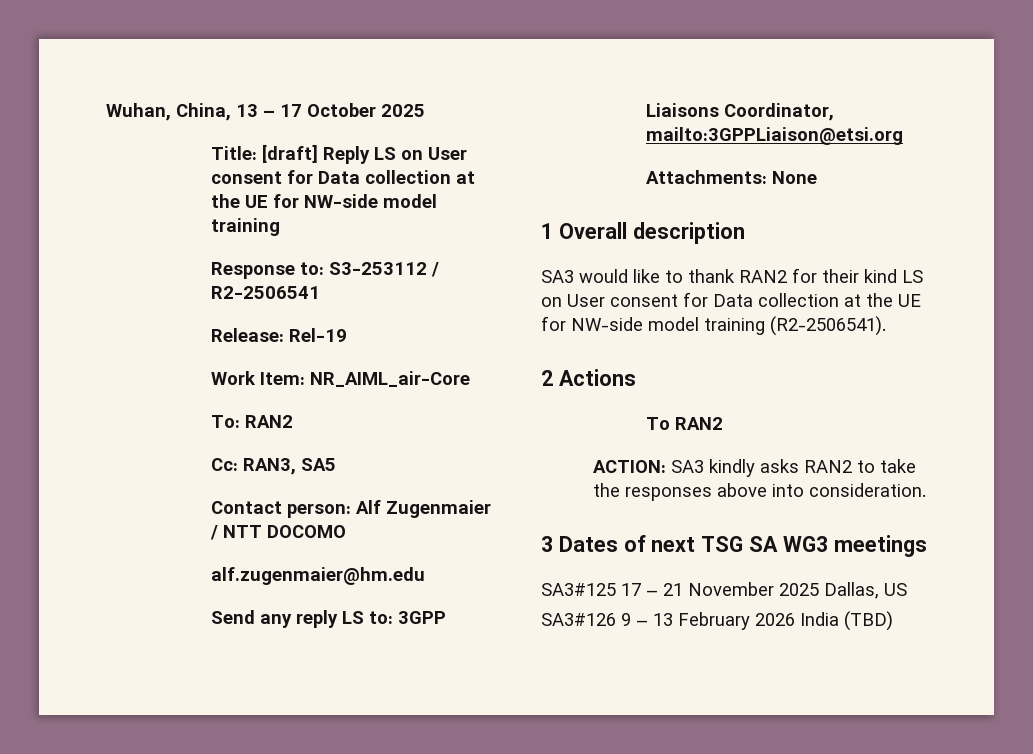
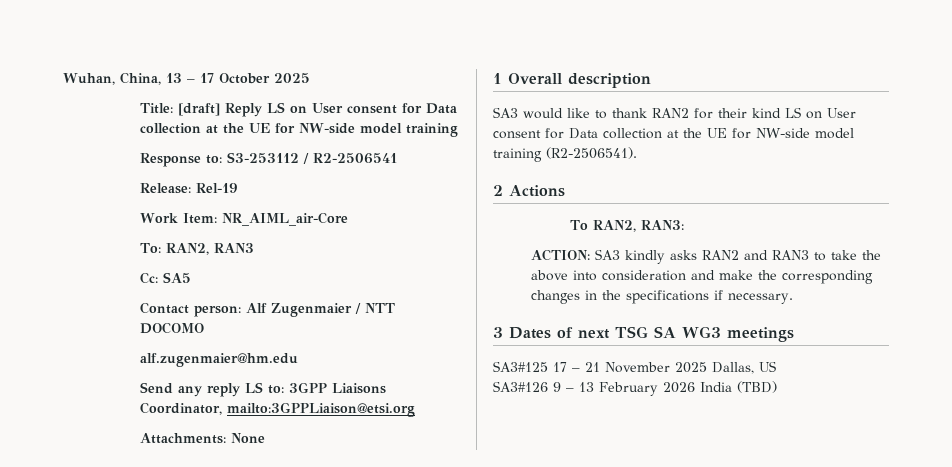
[244,415,293,428] RAN2 -> [165,243,254,255] RAN2, RAN3
[242,458,296,475] RAN3, -> (158, 278) none
[674,417,723,430] RAN2 -> [592,220,684,232] RAN2, RAN3:
(853, 466) none -> [744,250,810,260] and RAN3
[625,487,713,501] responses -> (882, 255) none
[809,483,927,497] consideration. -> [602,270,874,284] [531,290,794,304] consideration and make the corresponding changes in the specifications if necessary.

